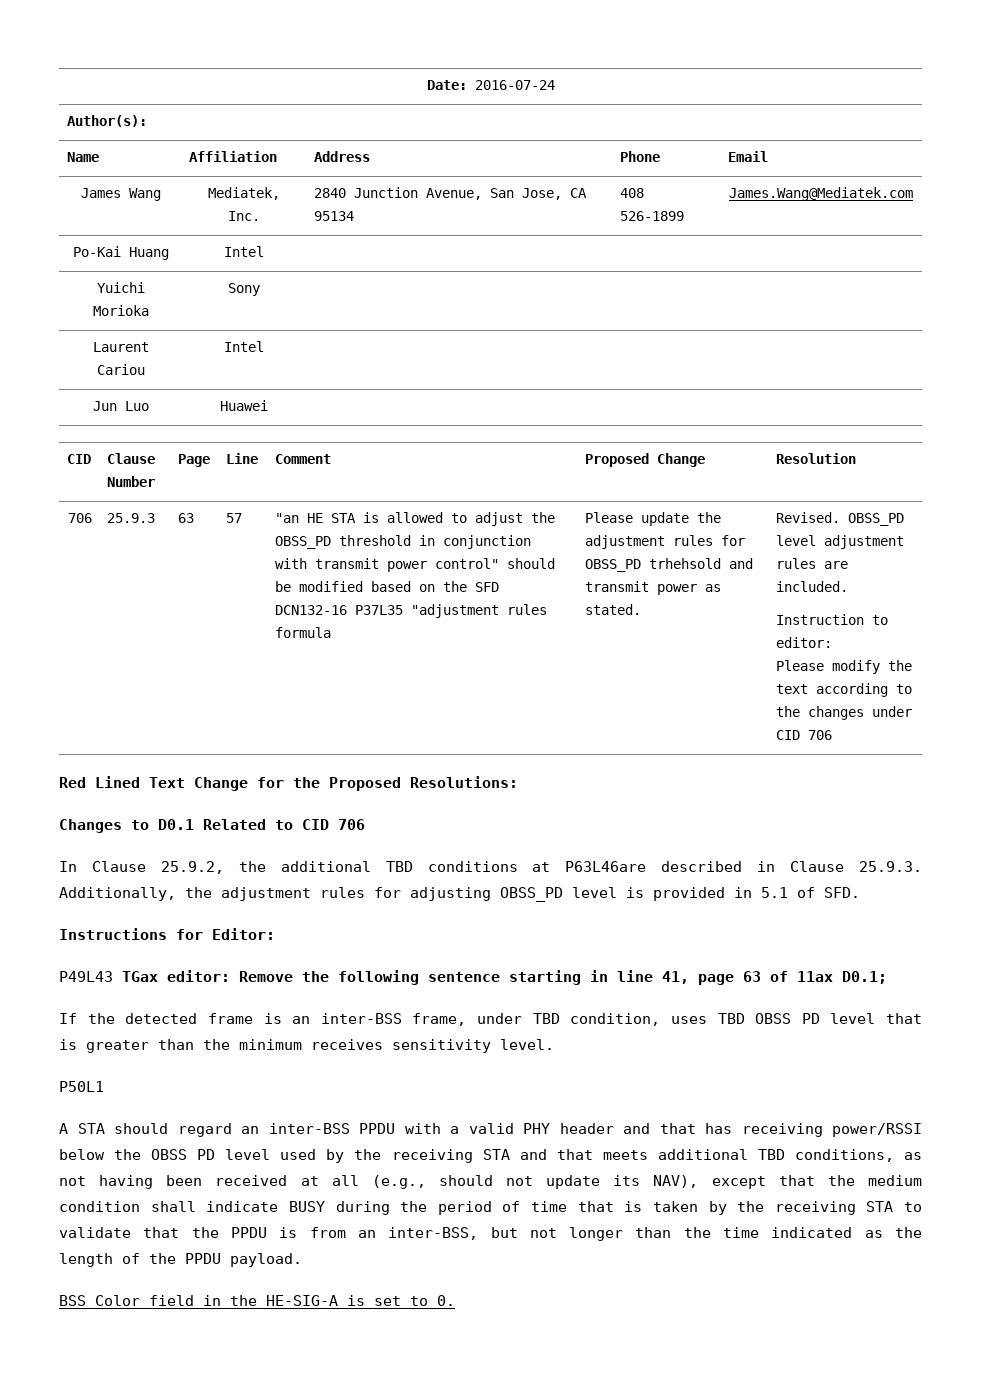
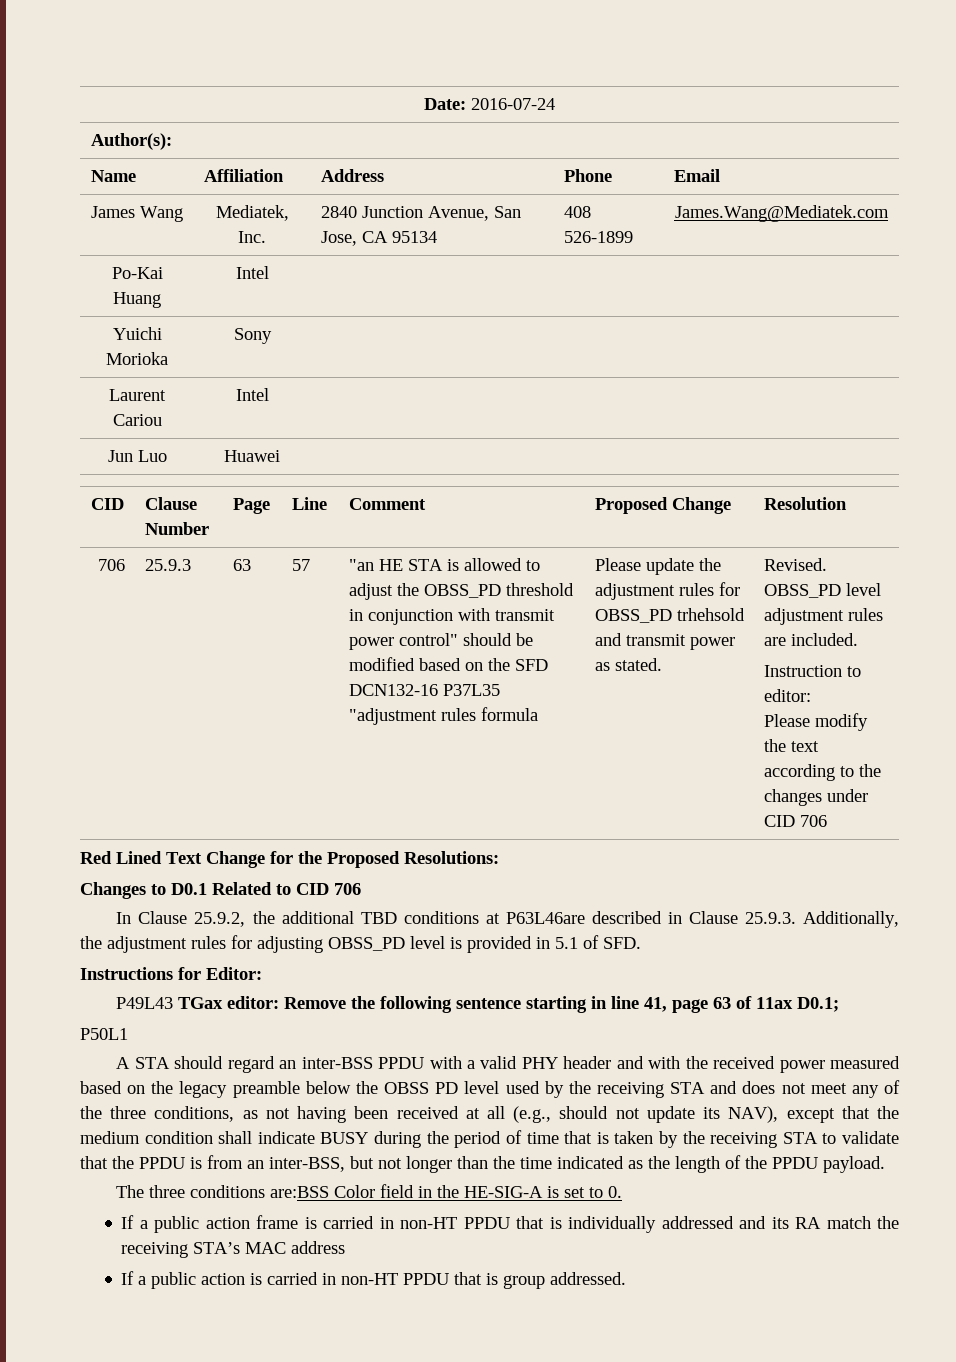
[59,1013,922,1026] [59,1039,554,1053] // If the detected frame is an inter-BSS frame, under TBD condition, uses TBD OBSS PD level that is greater than the minimum receives sensitivity level. -> (840, 1004) none
[659,1123,922,1137] that has receiving power/RSSI -> [648,1056,901,1073] [80,1081,300,1098] with the received power measured based on the legacy preamble
[556,1149,785,1160] that meets additional TBD -> [742,1080,900,1098] [80,1106,147,1119] does not meet any of the three
[59,1295,86,1306] BSS -> [116,1185,330,1198] The three conditions are:BSS
(455, 1300) none -> [121,1215,899,1233] [121,1241,346,1258] [121,1271,627,1289] // If a public action frame is carried in non-HT PPDU that is individually addressed and its RA match the receiving STA’s MAC address // If a public action is carried in non-HT PPDU that is group addressed.

